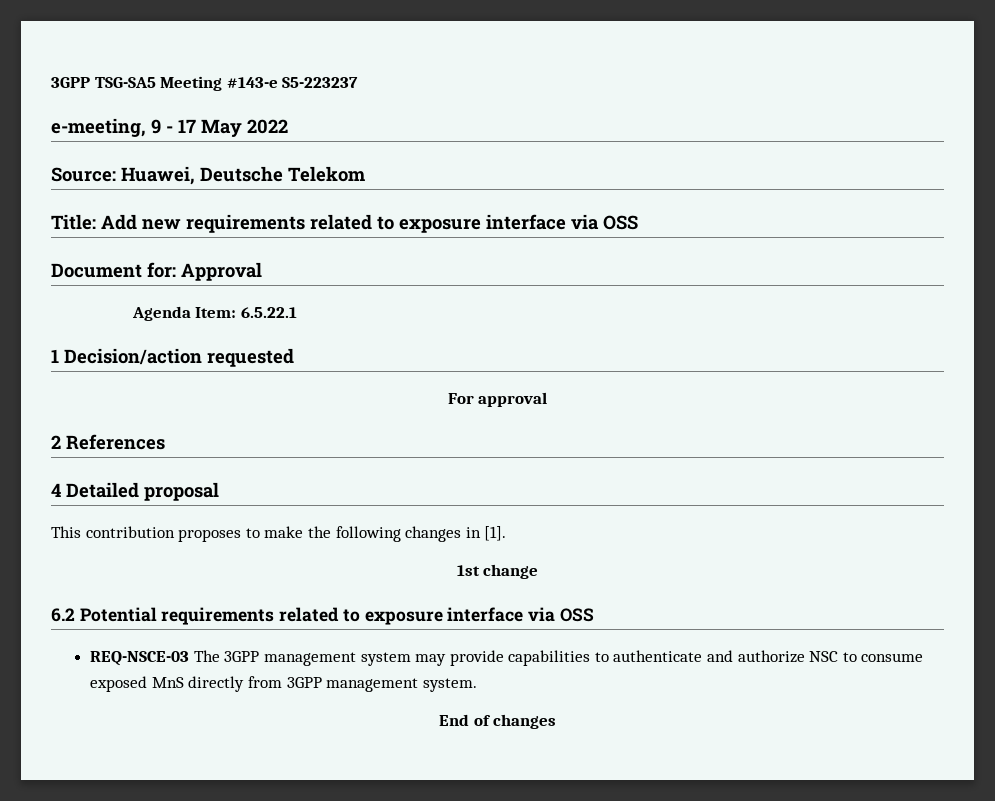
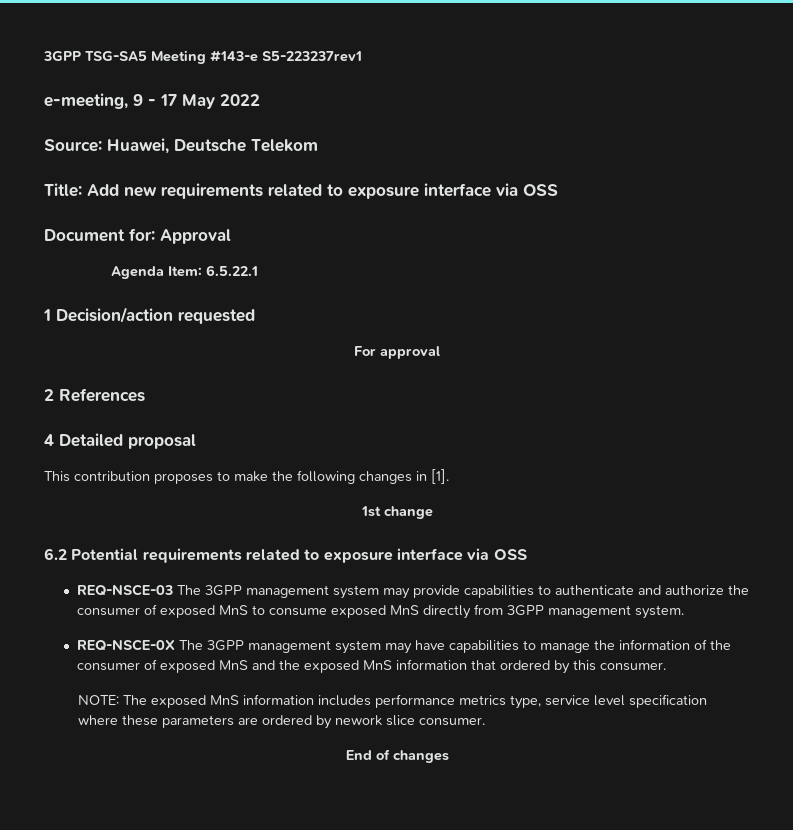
[282,77,359,88] S5-223237 -> [262,51,362,62] S5-223237rev1
[809,651,839,662] NSC -> [727,585,749,595] [76,604,248,618] the consumer of exposed MnS
(477, 685) none -> [76,639,731,654] [76,659,666,674] [77,694,707,709] [77,715,485,729] // REQ-NSCE-0X The 3GPP management system may have capabilities to manage the information of the consumer of exposed MnS and the exposed MnS information that ordered by this consumer. // NOTE: The exposed MnS information includes performance metrics type, service level specification where these parameters are ordered by nework slice consumer.

